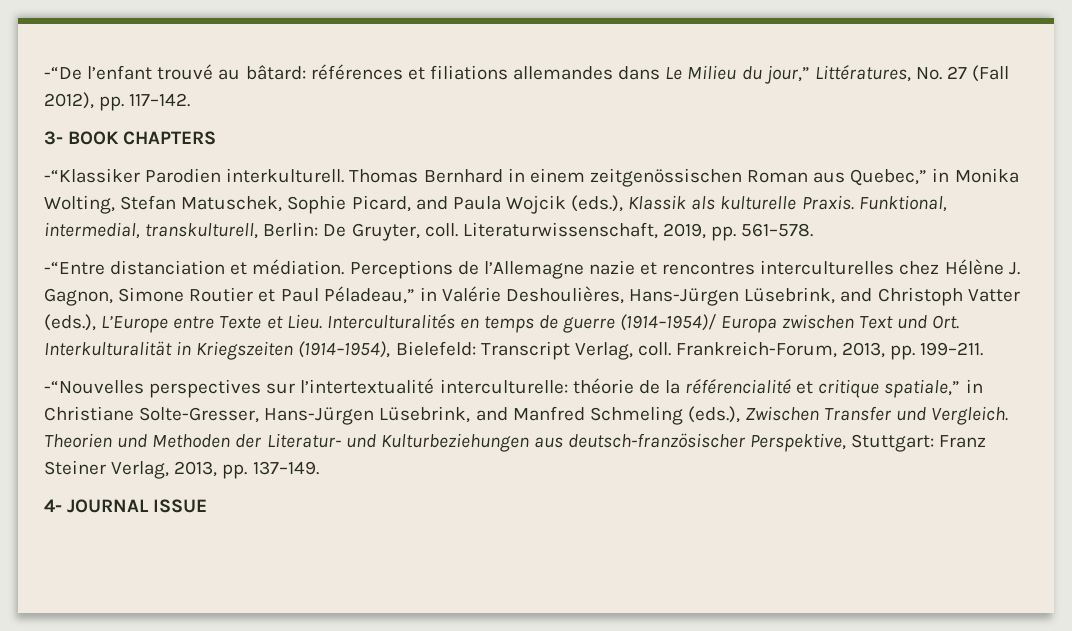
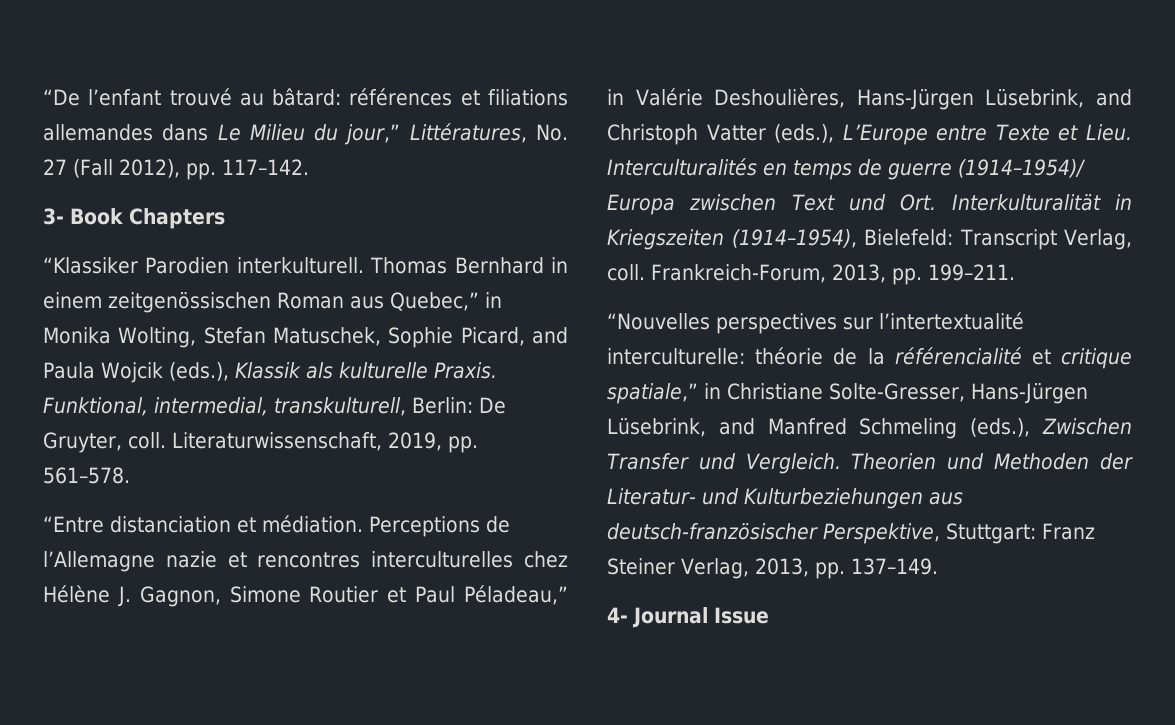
[44,67,82,80] -“De -> [43,89,80,106] “De
[68,131,217,145] [44,168,140,183] BOOK CHAPTERS // -“Klassiker -> [70,208,225,229] [43,257,138,274] Book Chapters // “Klassiker
[44,262,105,275] -“Entre -> [43,516,104,533] “Entre
[44,380,144,394] -“Nouvelles -> [607,313,710,330] “Nouvelles
[67,499,208,513] JOURNAL ISSUE -> [632,607,769,628] Journal Issue

